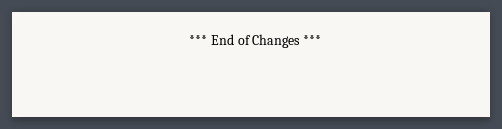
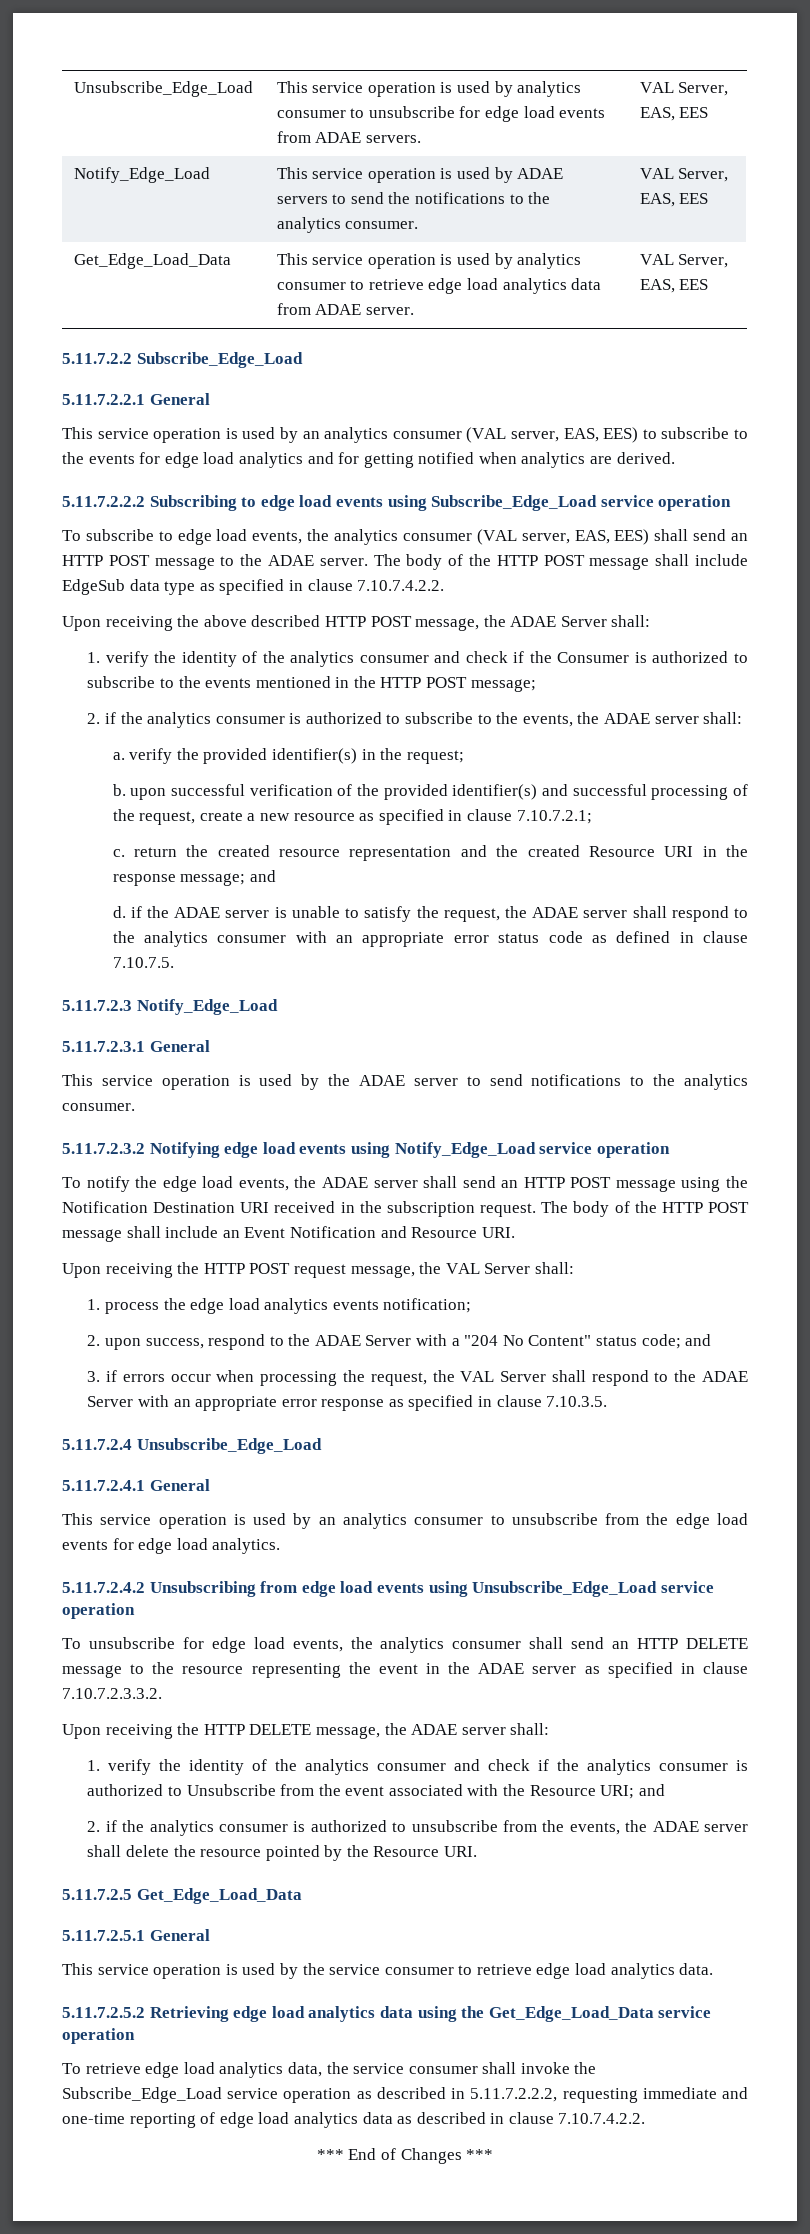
(188, 40) none -> [73,81,253,97] [276,81,582,97] [276,106,606,122] [276,131,421,143] [639,82,729,96] [639,107,709,121] [73,167,210,183] [276,167,564,183] [276,192,551,204] [276,217,419,233] [639,168,729,182] [639,193,709,207] [73,253,231,269] [276,253,582,269] [276,278,602,294] [276,303,414,315] [639,254,729,268] [639,279,709,293] [62,352,303,368] [62,393,210,405] [62,427,749,443] [62,452,675,468] [62,495,732,511] [62,529,749,545] [62,554,748,570] [62,579,445,595] [62,615,651,631] [87,651,749,667] [87,676,536,692] [87,712,743,728] [112,748,464,764] [112,784,748,800] [112,809,592,825] [112,845,749,861] [112,870,276,886] [112,906,749,922] [112,931,749,947] [112,957,174,968] [62,999,278,1015] [62,1040,210,1052] [62,1074,748,1090] [62,1103,135,1111] [62,1142,670,1158] [62,1176,748,1192] [62,1201,749,1217] [62,1226,515,1242] [62,1262,574,1278] [87,1298,472,1314] [87,1334,712,1350] [87,1370,748,1386] [87,1395,608,1411] [62,1438,322,1454] [62,1479,210,1491] [62,1513,749,1529] [62,1538,281,1554] [62,1581,714,1597] [62,1603,135,1619] [62,1637,748,1653] [62,1662,748,1678] [62,1688,162,1699] [62,1723,550,1739] [87,1759,748,1775] [87,1784,665,1799] [87,1820,748,1836] [87,1845,478,1861] [62,1888,302,1904] [62,1929,210,1941] [62,1963,714,1979] [62,2006,712,2022] [62,2028,135,2044] [62,2062,597,2078] [62,2087,748,2103] [62,2112,646,2128] Unsubscribe_Edge_Load | This service operation is used by analytics consumer to unsubscribe for edge load events from ADAE servers. | VAL Server, EAS, EES // Notify_Edge_Load | This service operation is used by ADAE servers to send the notifications to the analytics consumer. | VAL Server, EAS, EES // Get_Edge_Load_Data | This service operation is used by analytics consumer to retrieve edge load analytics data from ADAE server. | VAL Server, EAS, EES // 5.11.7.2.2 Subscribe_Edge_Load // 5.11.7.2.2.1 General // This service operation is used by an analytics consumer (VAL server, EAS, EES) to subscribe to the events for edge load analytics and for getting notified when analytics are derived. // 5.11.7.2.2.2 Subscribing to edge load events using Subscribe_Edge_Load service operation // To subscribe to edge load events, the analytics consumer (VAL server, EAS, EES) shall send an HTTP POST message to the ADAE server. The body of the HTTP POST message shall include EdgeSub data type as specified in clause 7.10.7.4.2.2. // Upon receiving the above described HTTP POST message, the ADAE Server shall: // 1. verify the identity of the analytics consumer and check if the Consumer is authorized to subscribe to the events mentioned in the HTTP POST message; // 2. if the analytics consumer is authorized to subscribe to the events, the ADAE server shall: // a. verify the provided identifier(s) in the request; // b. upon successful verification of the provided identifier(s) and successful processing of the request, create a new resource as specified in clause 7.10.7.2.1; // c. return the created resource representation and the created Resource URI in the response message; and // d. if the ADAE server is unable to satisfy the request, the ADAE server shall respond to the analytics consumer with an appropriate error status code as defined in clause 7.10.7.5. // 5.11.7.2.3 Notify_Edge_Load // 5.11.7.2.3.1 General // This service operation is used by the ADAE server to send notifications to the analytics consumer. // 5.11.7.2.3.2 Notifying edge load events using Notify_Edge_Load service operation // To notify the edge load events, the ADAE server shall send an HTTP POST message using the Notification Destination URI received in the subscription request. The body of the HTTP POST message shall include an Event Notification and Resource URI. // Upon receiving the HTTP POST request message, the VAL Server shall: // 1. process the edge load analytics events notification; // 2. upon success, respond to the ADAE Server with a "204 No Content" status code; and // 3. if errors occur when processing the request, the VAL Server shall respond to the ADAE Server with an appropriate error response as specified in clause 7.10.3.5. // 5.11.7.2.4 Unsubscribe_Edge_Load // 5.11.7.2.4.1 General // This service operation is used by an analytics consumer to unsubscribe from the edge load events for edge load analytics. // 5.11.7.2.4.2 Unsubscribing from edge load events using Unsubscribe_Edge_Load service operation // To unsubscribe for edge load events, the analytics consumer shall send an HTTP DELETE message to the resource representing the event in the ADAE server as specified in clause 7.10.7.2.3.3.2. // Upon receiving the HTTP DELETE message, the ADAE server shall: // 1. verify the identity of the analytics consumer and check if the analytics consumer is authorized to Unsubscribe from the event associated with the Resource URI; and // 2. if the analytics consumer is authorized to unsubscribe from the events, the ADAE server shall delete the resource pointed by the Resource URI. // 5.11.7.2.5 Get_Edge_Load_Data // 5.11.7.2.5.1 General // This service operation is used by the service consumer to retrieve edge load analytics data. // 5.11.7.2.5.2 Retrieving edge load analytics data using the Get_Edge_Load_Data service operation // To retrieve edge load analytics data, the service consumer shall invoke the Subscribe_Edge_Load service operation as described in 5.11.7.2.2.2, requesting immediate and one-time reporting of edge load analytics data as described in clause 7.10.7.4.2.2. //

